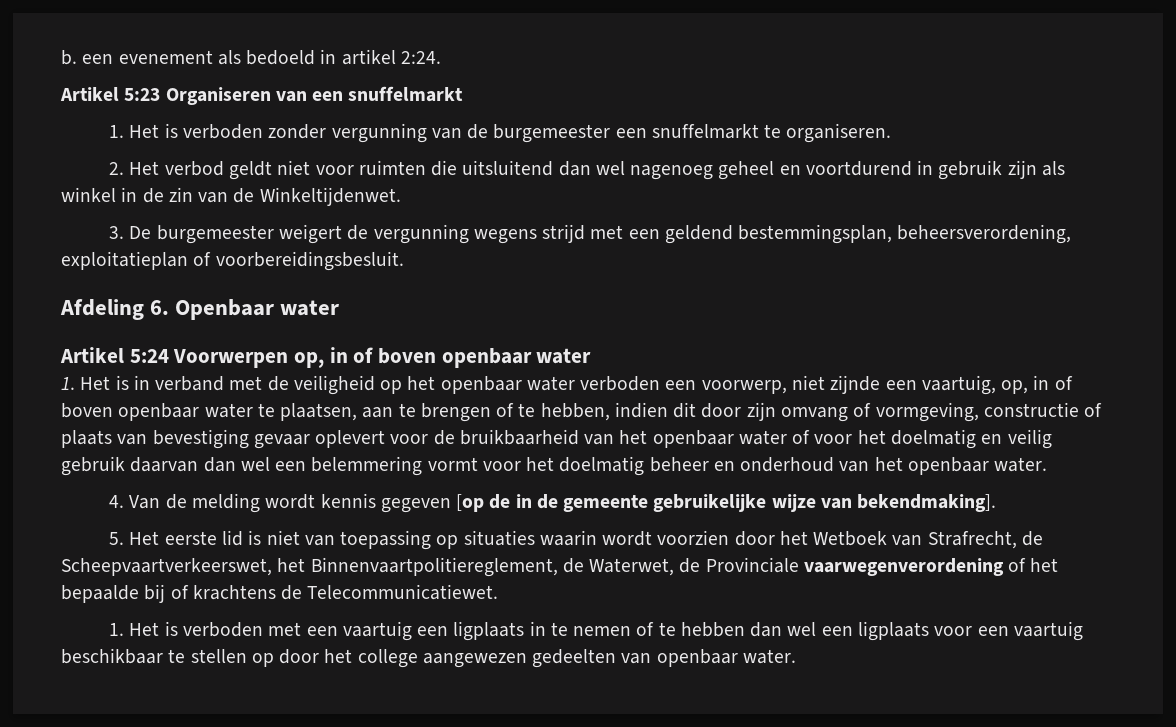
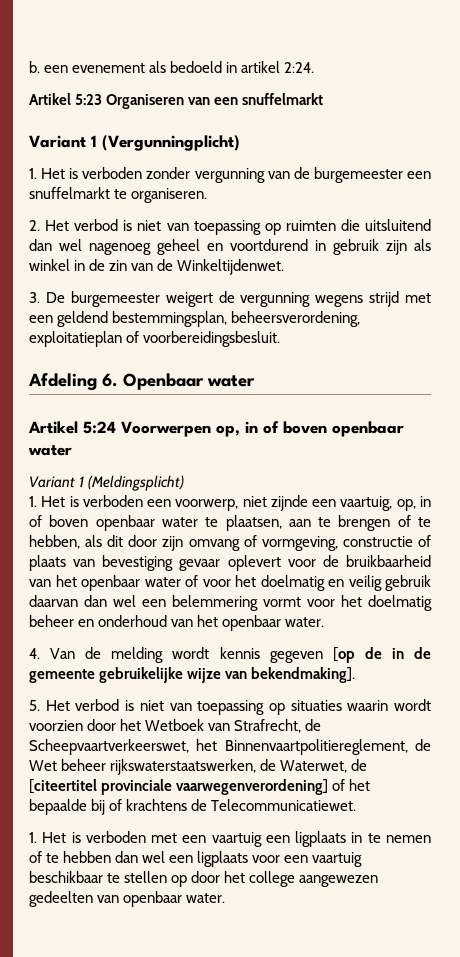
(464, 94) none -> [29,135,240,151] // Variant 1 (Vergunningplicht)
[229,160,354,180] geldt niet voor -> [123,220,281,235] is niet van toepassing op
[61,375,575,395] // 1. Het is in verband met de veiligheid op het openbaar water -> [29,475,185,491] [29,496,79,507] // Variant 1 (Meldingsplicht) // 1. Het is
[614,402,668,418] indien -> [85,535,103,547] als
[164,530,244,546] eerste lid -> [75,699,120,711] verbod
[589,557,1004,576] Waterwet, de Provinciale vaarwegenverordening -> [29,759,368,775] [29,779,329,795] Wet beheer rijkswaterstaatswerken, de Waterwet, de [citeertitel provinciale vaarwegenverordening]

